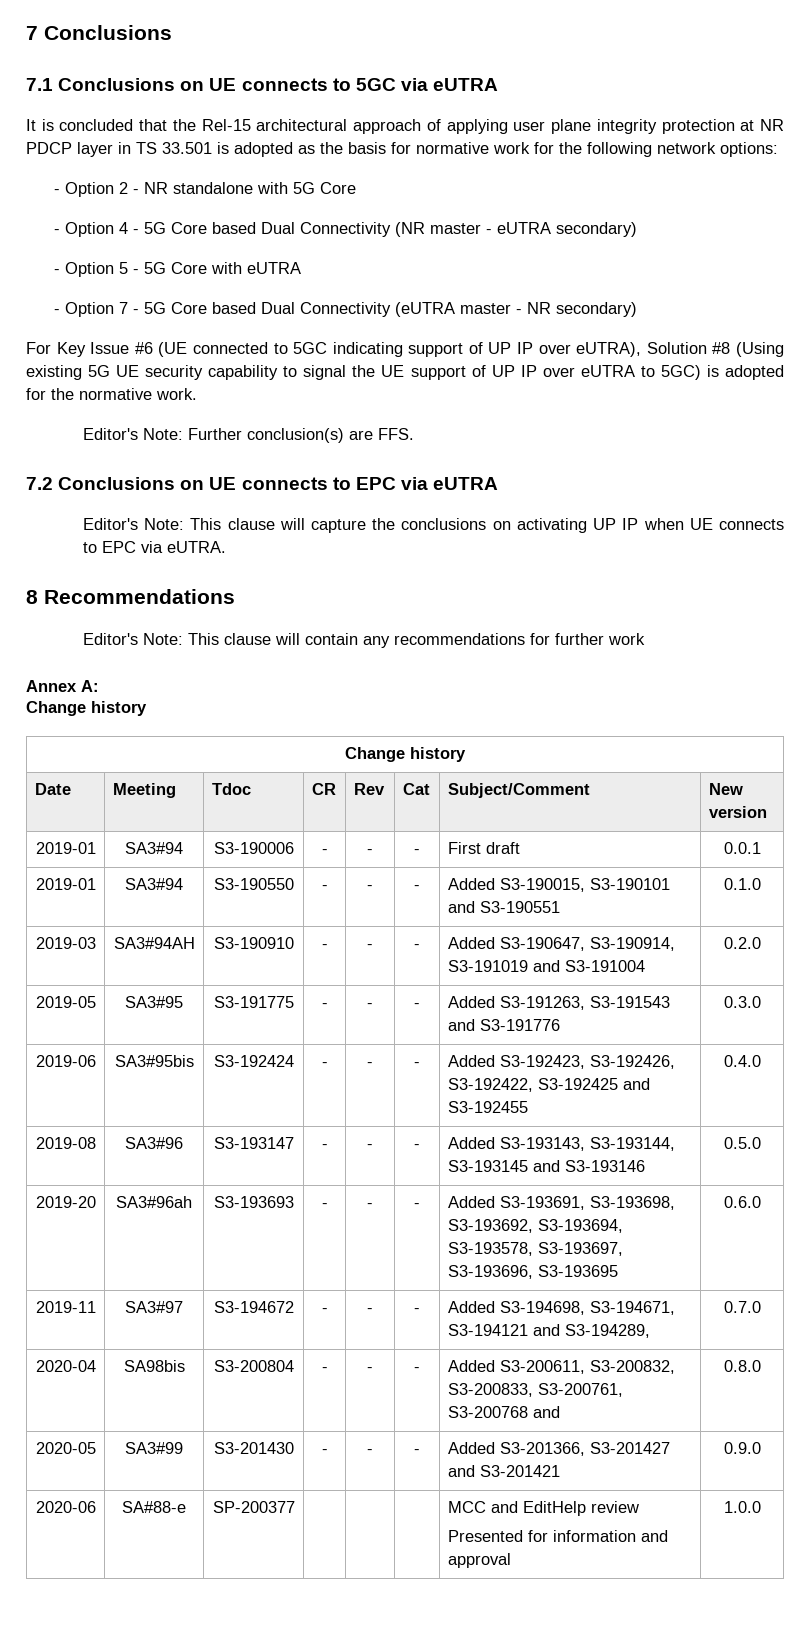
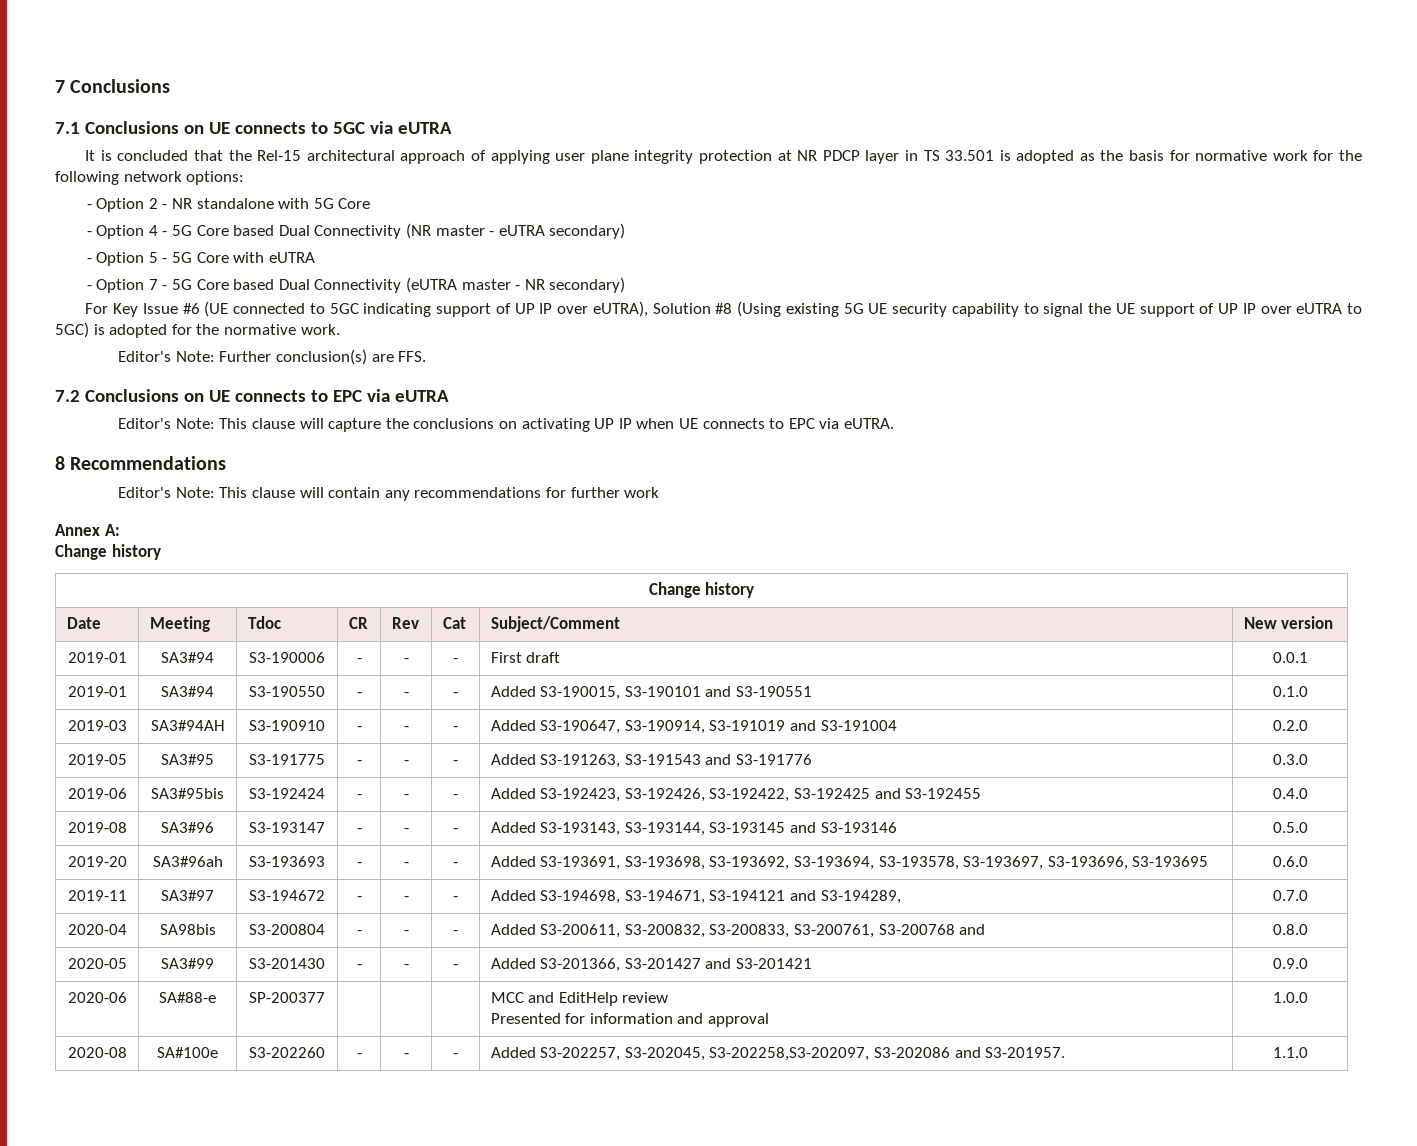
(761, 1507) none -> [67,1047,127,1058] [157,1047,218,1058] [249,1047,325,1058] [356,1053,362,1058] [403,1053,409,1058] [453,1053,458,1058] [490,1047,1066,1061] [1272,1047,1308,1058] // 2020-08 | SA#100e | S3-202260 | - | - | - | Added S3-202257, S3-202045, S3-202258,S3-202097, S3-202086 and S3-201957. | 1.1.0

